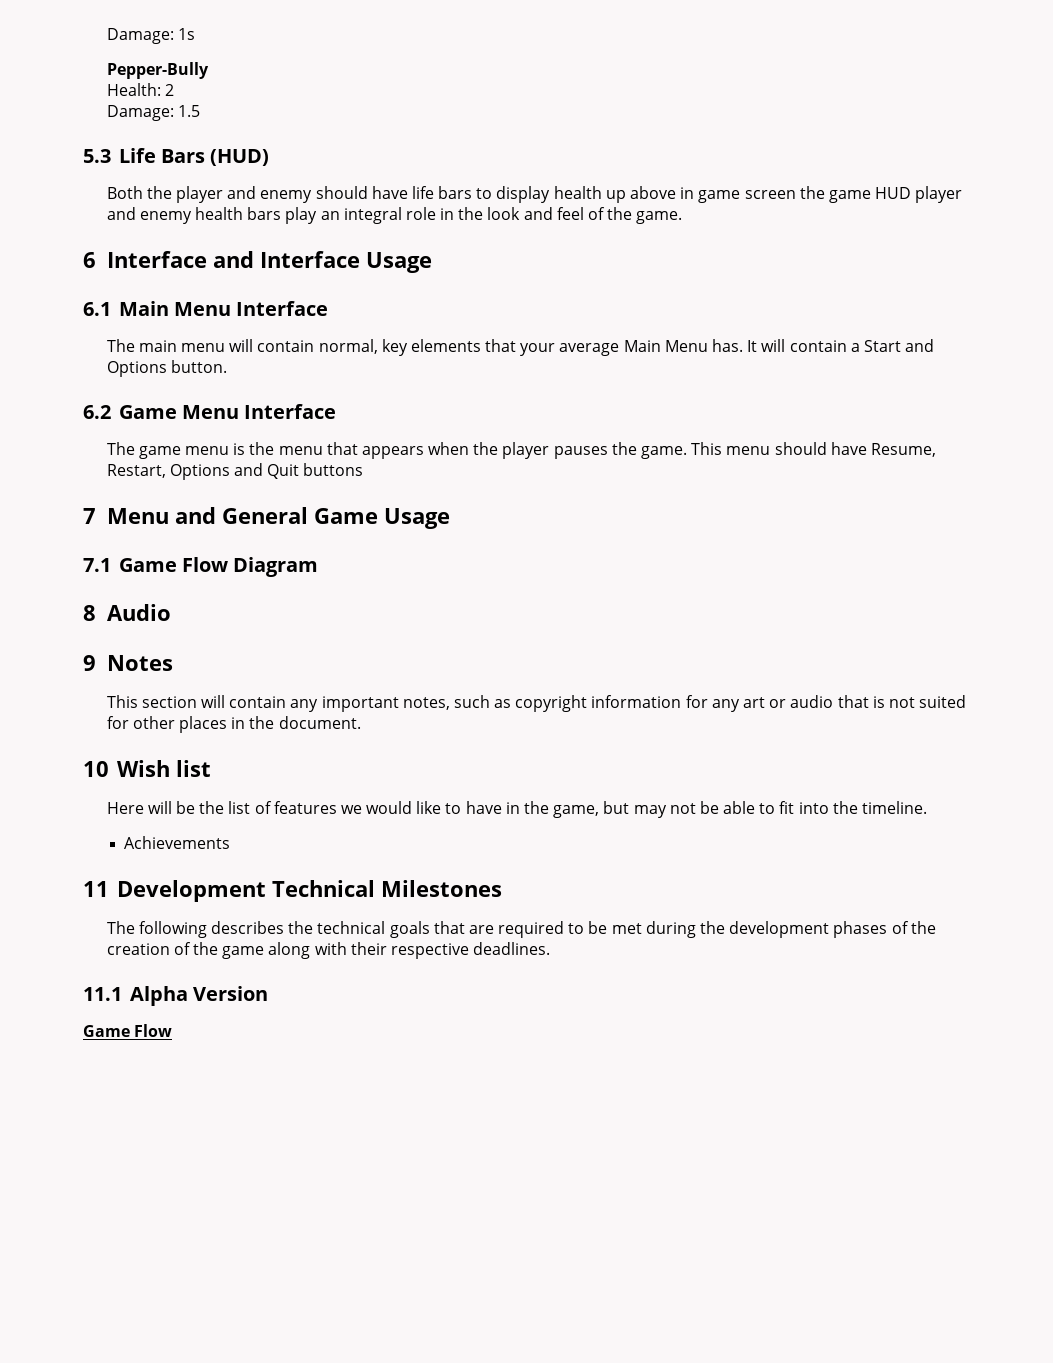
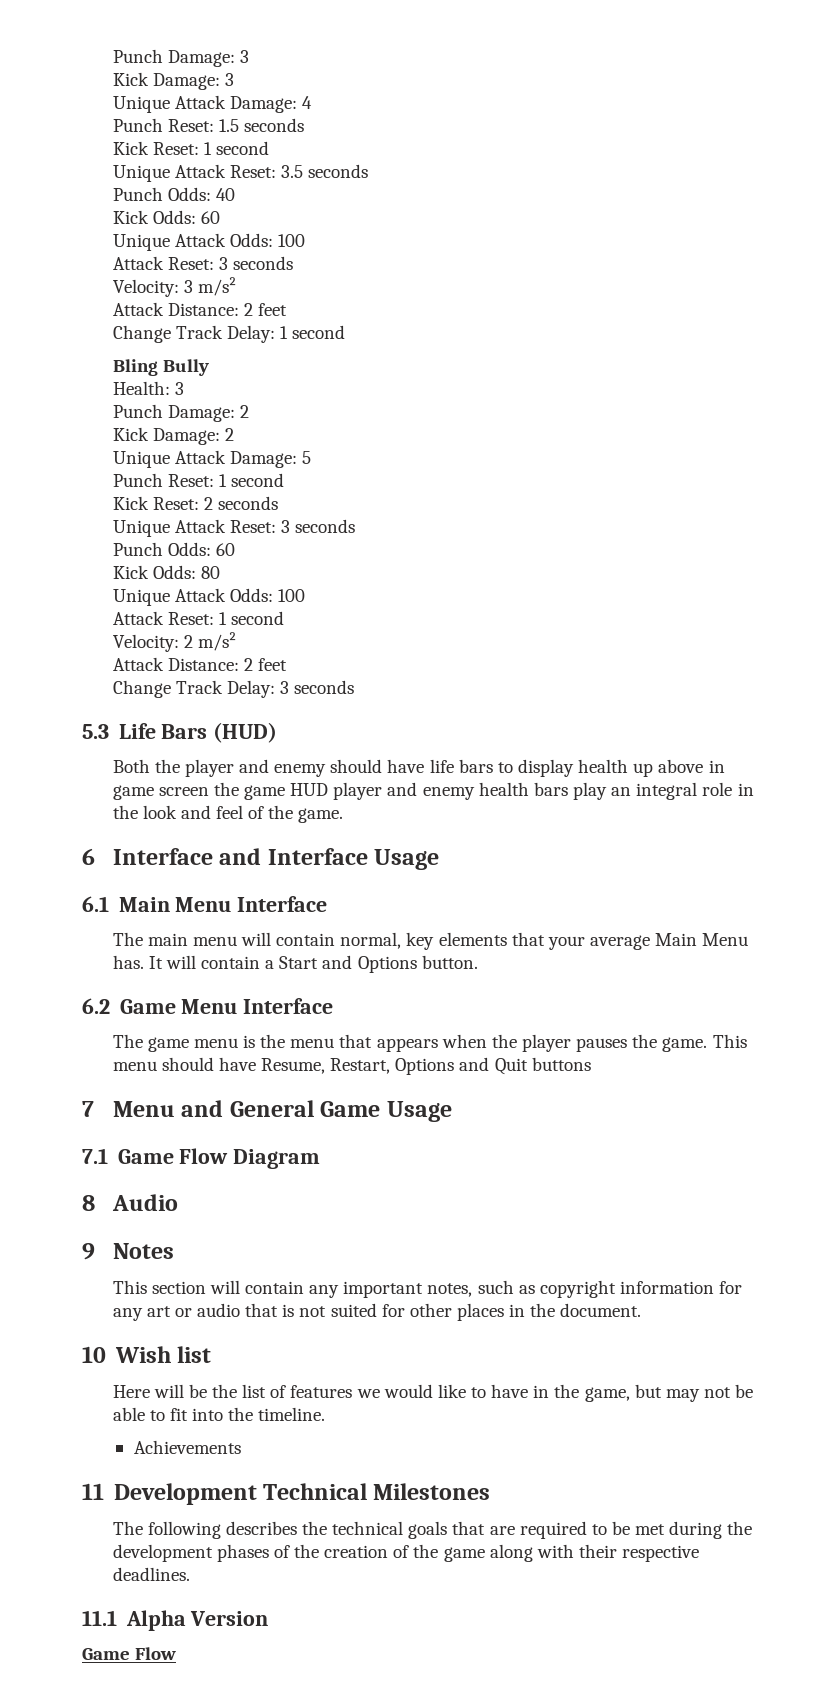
[106,28,195,44] [106,62,209,79] [106,83,174,96] [106,105,200,121] Damage: 1s // Pepper-Bully // Health: 2 // Damage: 1.5 -> [112,49,249,67] [112,72,234,90] [112,95,313,113] [112,118,305,132] [112,141,270,155] [112,164,369,182] [112,187,235,201] [112,210,220,224] [112,233,306,251] [112,256,294,270] [112,277,237,297] [112,302,288,316] [112,325,346,343] [112,359,209,376] [112,381,184,395] [112,404,249,422] [112,427,234,445] [112,450,312,468] [112,473,285,487] [112,496,279,510] [112,519,356,537] [112,542,235,556] [112,565,220,579] [112,588,306,606] [112,611,285,625] [112,632,237,652] [112,657,288,671] [112,680,355,698] Punch Damage: 3 // Kick Damage: 3 // Unique Attack Damage: 4 // Punch Reset: 1.5 seconds // Kick Reset: 1 second // Unique Attack Reset: 3.5 seconds // Punch Odds: 40 // Kick Odds: 60 // Unique Attack Odds: 100 // Attack Reset: 3 seconds // Velocity: 3 m/s² // Attack Distance: 2 feet // Change Track Delay: 1 second // Bling Bully // Health: 3 // Punch Damage: 2 // Kick Damage: 2 // Unique Attack Damage: 5 // Punch Reset: 1 second // Kick Reset: 2 seconds // Unique Attack Reset: 3 seconds // Punch Odds: 60 // Kick Odds: 80 // Unique Attack Odds: 100 // Attack Reset: 1 second // Velocity: 2 m/s² // Attack Distance: 2 feet // Change Track Delay: 3 seconds

